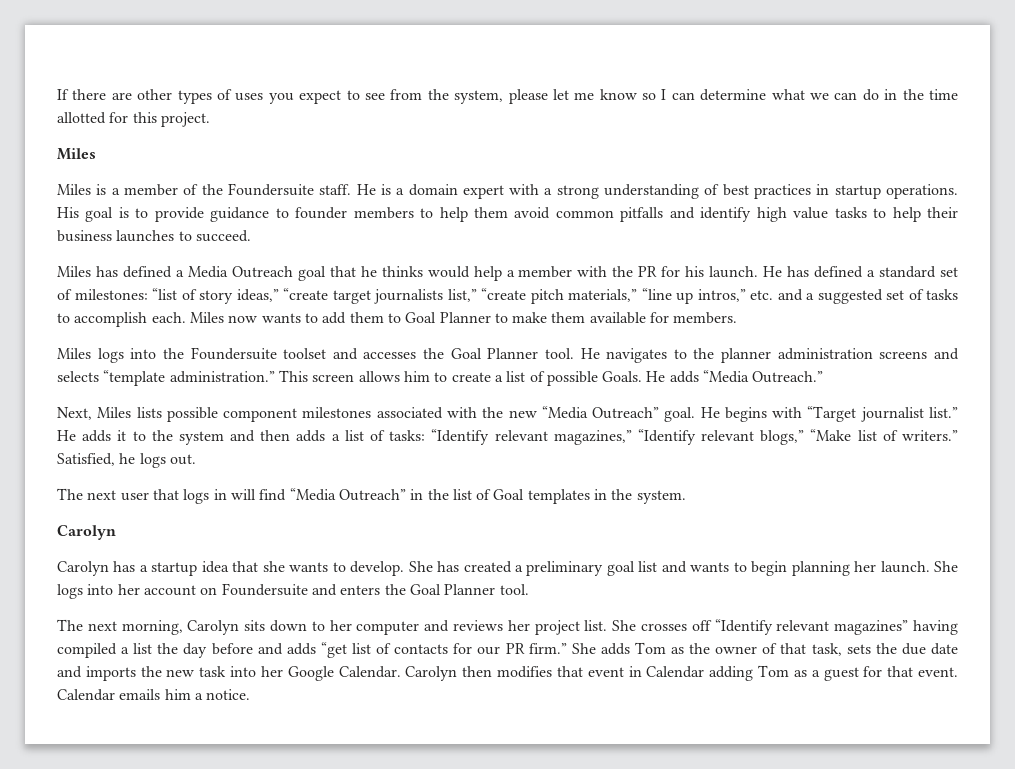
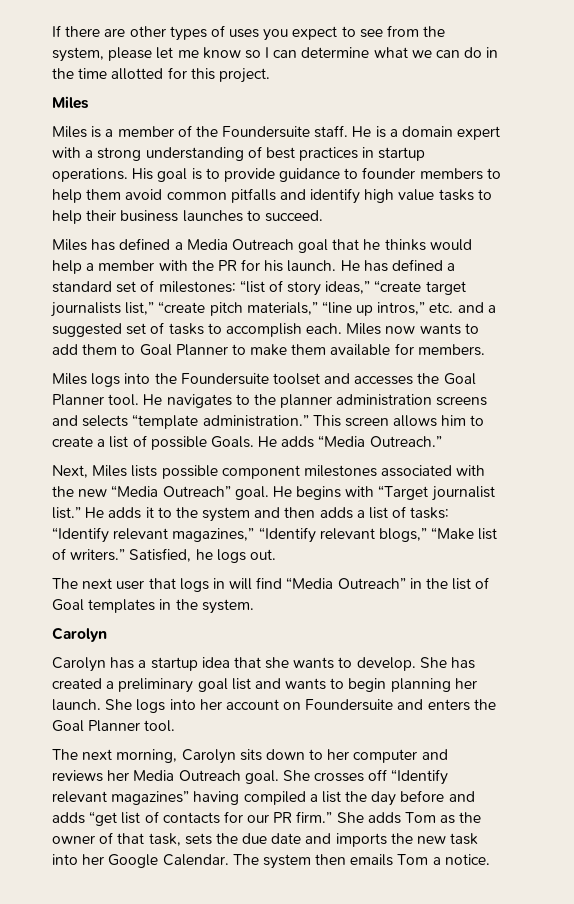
[534,620,608,635] project list. -> [133,770,279,784] Media Outreach goal.
[405,665,959,681] [57,689,191,701] Carolyn then modifies that event in Calendar adding Tom as a guest for that event. Calendar emails him -> [232,854,429,869] The system then emails Tom

